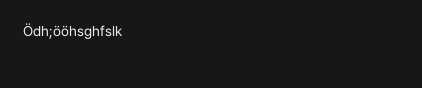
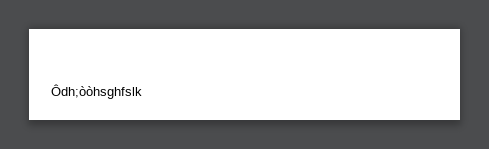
[23,23,123,39] Ödh;ööhsghfslk -> [51,84,142,99] Ôdh;òòhsghfslk

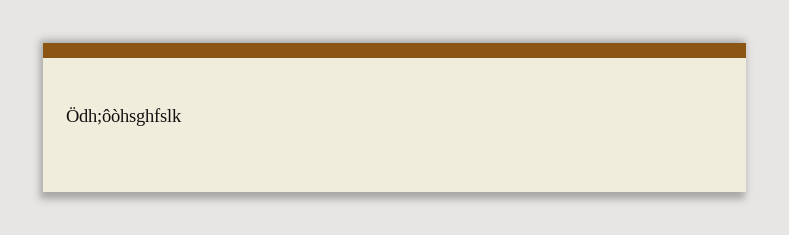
[51,84,142,99] Ôdh;òòhsghfslk -> [66,107,182,126] Ödh;ôòhsghfslk

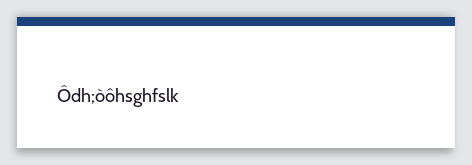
[66,107,182,126] Ödh;ôòhsghfslk -> [57,85,179,107] Ôdh;òôhsghfslk

